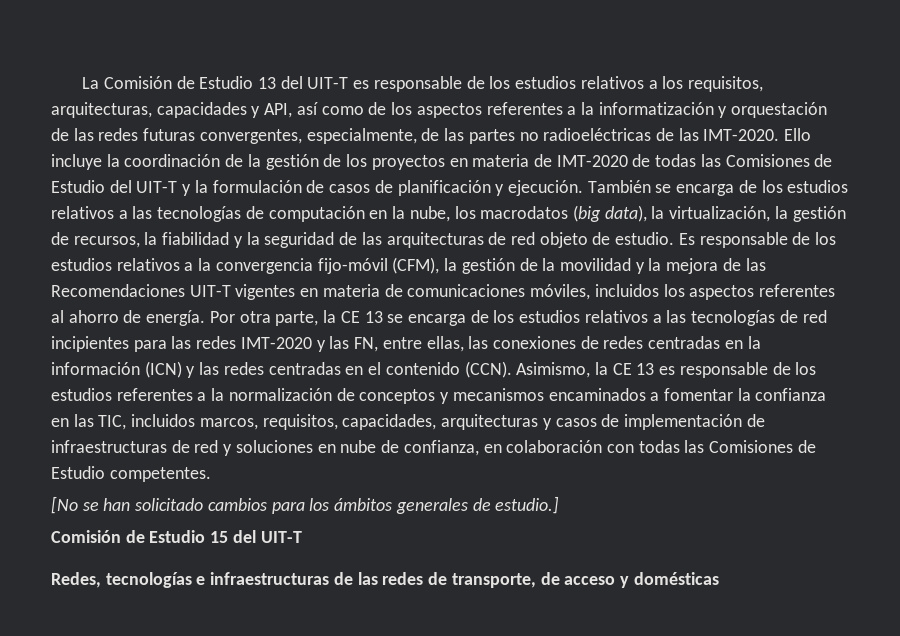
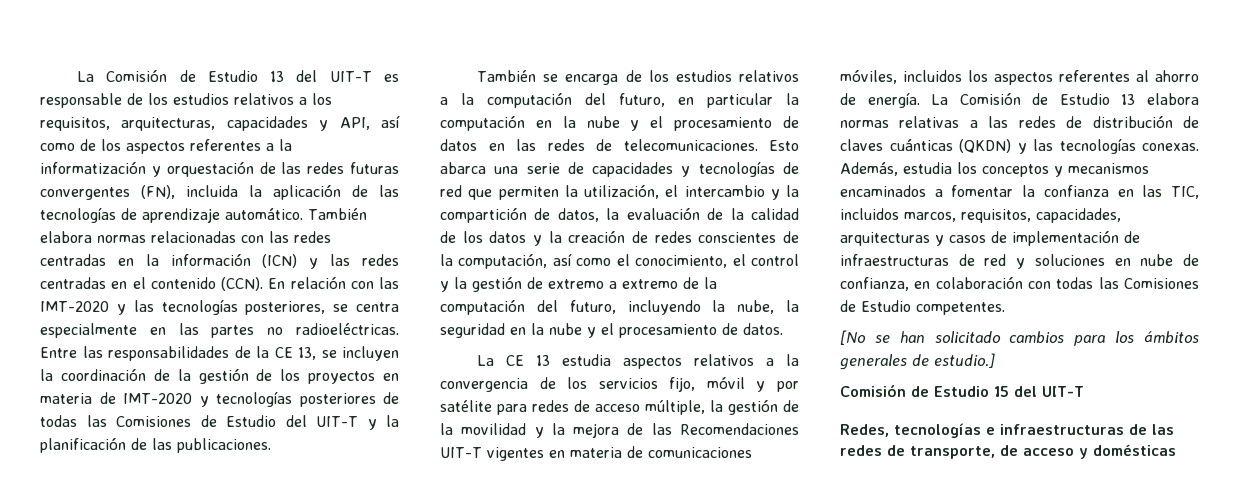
[199,128,812,144] [51,154,102,170] convergentes, especialmente, de las partes no radioeléctricas de las IMT-2020. Ello incluye -> [40,184,399,200] [40,207,367,223] [40,231,331,243] [40,253,399,269] [40,276,399,291] [40,299,399,315] [40,323,399,338] [40,346,399,361] convergentes (FN), incluida la aplicación de las tecnologías de aprendizaje automático. También elabora normas relacionadas con las redes centradas en la información (ICN) y las redes centradas en el contenido (CCN). En relación con las IMT-2020 y las tecnologías posteriores, se centra especialmente en las partes no radioeléctricas. Entre las responsabilidades de la CE 13, se incluyen
(628, 161) none -> [199,391,376,407] y tecnologías posteriores
[212,180,583,196] formulación de casos de planificación y ejecución. -> [40,437,271,453] planificación de las publicaciones. //
[132,205,846,222] [51,232,837,248] [51,257,440,274] las tecnologías de computación en la nube, los macrodatos (big data), la virtualización, la gestión de recursos, la fiabilidad y la seguridad de las arquitecturas de red objeto de estudio. Es responsable de los estudios relativos a la convergencia fijo-móvil (CFM), -> [461,92,799,108] [440,115,799,131] [440,139,799,151] [440,161,799,177] [440,184,799,200] [440,207,799,223] [440,230,799,246] [440,253,799,269] [440,276,717,292] [440,299,799,315] [440,323,783,338] [477,354,799,369] [440,376,799,392] [440,400,705,415] la computación del futuro, en particular la computación en la nube y el procesamiento de datos en las redes de telecomunicaciones. Esto abarca una serie de capacidades y tecnologías de red que permiten la utilización, el intercambio y la compartición de datos, la evaluación de la calidad de los datos y la creación de redes conscientes de la computación, así como el conocimiento, el control y la gestión de extremo a extremo de la computación del futuro, incluyendo la nube, la seguridad en la nube y el procesamiento de datos. // La CE 13 estudia aspectos relativos a la convergencia de los servicios fijo, móvil y por satélite para redes de acceso múltiple,
[209,310,827,326] [51,336,761,352] [51,361,817,378] [51,388,355,401] Por otra parte, la CE 13 se encarga de los estudios relativos a las tecnologías de red incipientes para las redes IMT-2020 y las FN, entre ellas, las conexiones de redes centradas en la información (ICN) y las redes centradas en el contenido (CCN). Asimismo, la CE 13 es responsable de los estudios referentes a la normalización de -> [931,92,1199,105] [840,115,1199,128] [840,138,1199,154] [840,162,977,176] La Comisión de Estudio 13 elabora normas relativas a las redes de distribución de claves cuánticas (QKDN) y las tecnologías conexas. Además, estudia los

